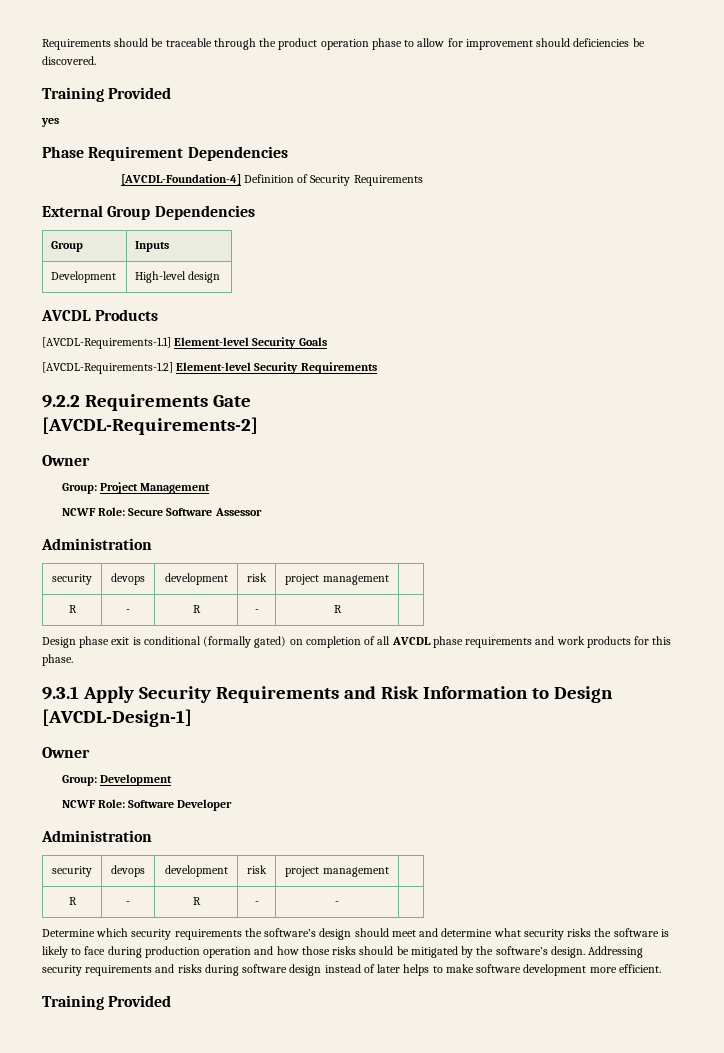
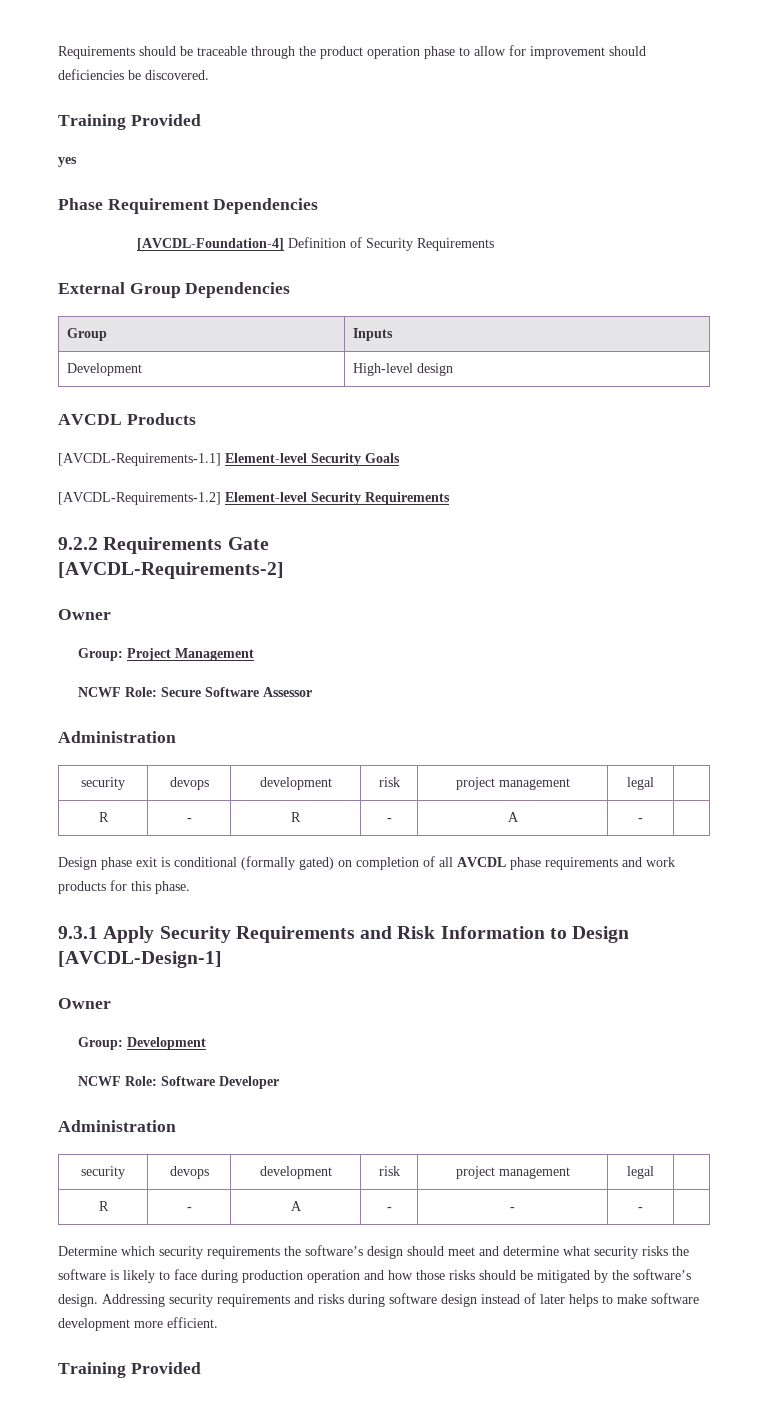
[68,605,77,613] [125,609,130,613] [192,605,201,613] [254,609,259,613] [333,605,342,613] | // R | - | R | - | R -> [627,777,654,790] [98,812,109,822] [186,818,192,822] [291,812,301,822] [386,818,392,822] [507,812,519,822] [638,818,643,822] | legal | // R | - | R | - | A | -
[68,897,77,905] [125,901,130,905] [192,897,201,905] | // R | - | R -> [627,1166,654,1179] [98,1201,109,1211] [186,1207,192,1211] [290,1201,302,1211] [386,1207,392,1211] | legal | // R | - | A | -

